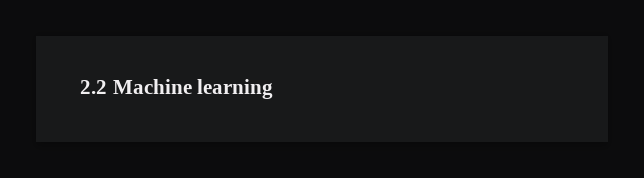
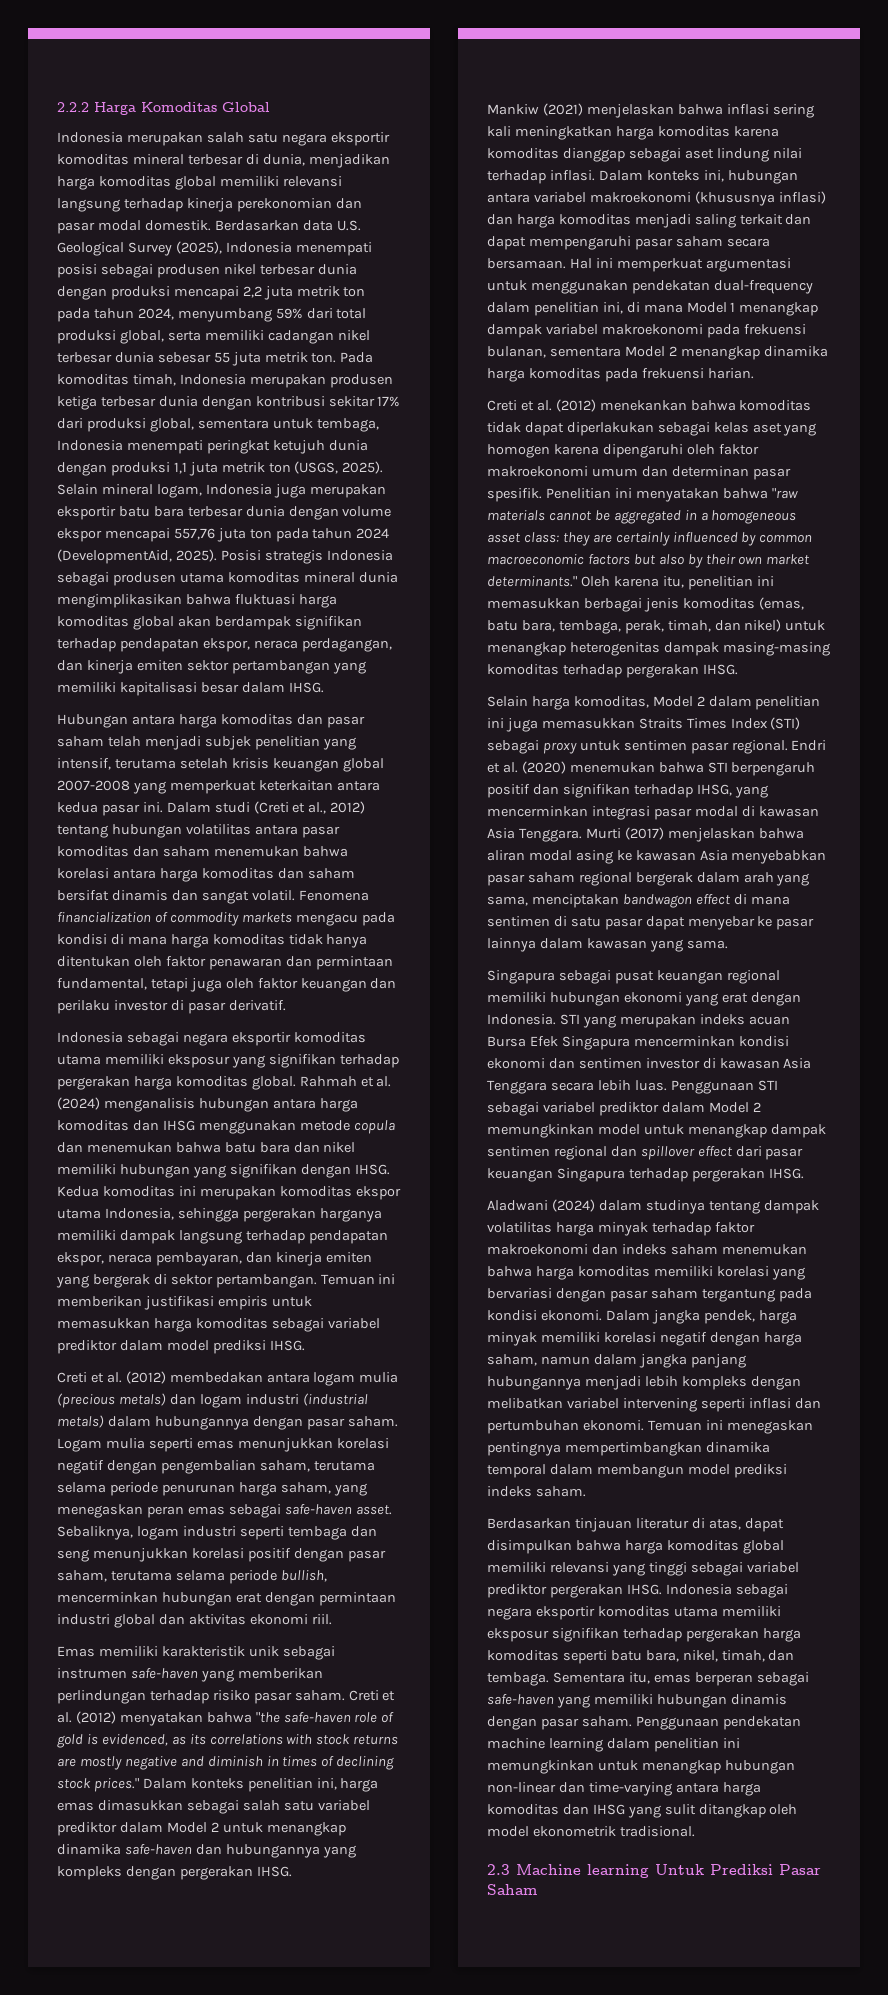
[80,79,274,99] 2.2 Machine learning -> [57,102,270,115] [57,132,390,146] [57,154,390,168] [57,176,342,190] [57,198,362,212] [57,220,361,234] [57,241,372,256] [57,264,357,278] [57,286,366,300] [57,308,367,322] [57,330,370,344] [57,352,374,366] [57,374,393,388] [57,396,401,410] [57,418,379,432] [57,440,368,454] [57,461,384,476] [57,484,386,498] [57,506,392,520] [57,528,390,542] [57,549,393,564] [57,572,398,586] [57,594,337,608] [57,616,362,630] [57,638,392,652] [57,660,366,674] [57,682,324,696] [57,714,365,728] [57,736,356,750] [57,758,384,772] [57,780,380,794] [57,801,366,816] [57,824,340,838] [57,846,348,857] [57,868,355,882] [57,890,369,904] [57,912,395,926] [57,934,368,948] [57,956,393,970] [57,978,397,992] [57,1000,286,1014] [57,1032,366,1046] [57,1054,399,1068] [57,1076,392,1090] [57,1097,358,1112] [57,1120,395,1134] [57,1142,356,1153] [57,1164,390,1178] [57,1186,401,1200] [57,1208,382,1222] [57,1230,388,1244] [57,1252,372,1266] [56,1274,396,1288] [57,1296,312,1310] [57,1318,380,1332] [57,1340,305,1354] [57,1371,399,1386] [57,1393,368,1408] [57,1415,398,1430] [57,1438,389,1452] [57,1460,375,1474] [57,1482,367,1496] [57,1504,392,1518] [57,1526,377,1540] [57,1548,386,1562] [57,1570,327,1584] [57,1592,396,1606] [57,1614,332,1628] [57,1646,335,1660] [57,1668,323,1682] [57,1690,396,1704] [57,1711,395,1726] [57,1734,399,1748] [57,1756,395,1770] [57,1778,379,1792] [57,1800,370,1814] [57,1822,346,1836] [57,1844,356,1858] [57,1866,292,1880] [487,103,814,118] [487,126,779,140] [487,148,802,162] [487,170,798,184] [487,191,826,206] [487,214,812,228] [487,236,770,250] [487,258,791,272] [487,280,813,294] [487,302,819,316] [487,324,806,338] [487,346,828,360] [487,368,754,382] [487,399,812,412] [487,422,817,436] [487,444,759,458] [487,466,791,480] [487,488,798,502] [487,510,797,524] [487,532,813,546] [487,554,811,568] [487,576,774,590] [487,597,804,612] [487,619,826,634] [487,642,830,656] [487,664,738,678] [487,696,821,710] [487,717,801,732] [487,740,827,754] [487,761,816,776] [487,784,768,798] [487,806,819,820] [487,827,804,842] [487,850,827,864] [487,872,810,886] [487,894,790,908] [487,916,815,930] [487,938,728,952] [487,970,780,984] [487,992,801,1006] [487,1014,790,1028] [487,1036,789,1050] [487,1058,812,1069] [487,1080,778,1094] [487,1102,761,1116] [487,1124,826,1138] [487,1146,804,1160] [487,1168,804,1182] [487,1199,819,1214] [487,1222,755,1236] [487,1244,807,1255] [487,1266,805,1280] [487,1288,812,1302] [487,1310,797,1324] [487,1332,802,1346] [487,1354,746,1368] [487,1376,801,1390] [487,1398,821,1412] [487,1420,813,1434] [487,1442,770,1456] [487,1464,787,1478] [487,1486,586,1497] [487,1518,784,1532] [487,1540,784,1554] [487,1562,799,1576] [487,1584,788,1598] [487,1606,781,1620] [487,1628,801,1642] [487,1650,795,1664] [487,1672,809,1686] [487,1694,787,1708] [487,1716,801,1730] [487,1738,740,1752] [487,1760,795,1774] [487,1782,761,1796] [487,1804,798,1818] [487,1826,695,1837] [487,1864,821,1878] [487,1884,537,1895] 2.2.2 Harga Komoditas Global // Indonesia merupakan salah satu negara eksportir komoditas mineral terbesar di dunia, menjadikan harga komoditas global memiliki relevansi langsung terhadap kinerja perekonomian dan pasar modal domestik. Berdasarkan data U.S. Geological Survey (2025), Indonesia menempati posisi sebagai produsen nikel terbesar dunia dengan produksi mencapai 2,2 juta metrik ton pada tahun 2024, menyumbang 59% dari total produksi global, serta memiliki cadangan nikel terbesar dunia sebesar 55 juta metrik ton. Pada komoditas timah, Indonesia merupakan produsen ketiga terbesar dunia dengan kontribusi sekitar 17% dari produksi global, sementara untuk tembaga, Indonesia menempati peringkat ketujuh dunia dengan produksi 1,1 juta metrik ton (USGS, 2025). Selain mineral logam, Indonesia juga merupakan eksportir batu bara terbesar dunia dengan volume ekspor mencapai 557,76 juta ton pada tahun 2024 (DevelopmentAid, 2025). Posisi strategis Indonesia sebagai produsen utama komoditas mineral dunia mengimplikasikan bahwa fluktuasi harga komoditas global akan berdampak signifikan terhadap pendapatan ekspor, neraca perdagangan, dan kinerja emiten sektor pertambangan yang memiliki kapitalisasi besar dalam IHSG. // Hubungan antara harga komoditas dan pasar saham telah menjadi subjek penelitian yang intensif, terutama setelah krisis keuangan global 2007-2008 yang memperkuat keterkaitan antara kedua pasar ini. Dalam studi (Creti et al., 2012) tentang hubungan volatilitas antara pasar komoditas dan saham menemukan bahwa korelasi antara harga komoditas dan saham bersifat dinamis dan sangat volatil. Fenomena financialization of commodity markets mengacu pada kondisi di mana harga komoditas tidak hanya ditentukan oleh faktor penawaran dan permintaan fundamental, tetapi juga oleh faktor keuangan dan perilaku investor di pasar derivatif. // Indonesia sebagai negara eksportir komoditas utama memiliki eksposur yang signifikan terhadap pergerakan harga komoditas global. Rahmah et al. (2024) menganalisis hubungan antara harga komoditas dan IHSG menggunakan metode copula dan menemukan bahwa batu bara dan nikel memiliki hubungan yang signifikan dengan IHSG. Kedua komoditas ini merupakan komoditas ekspor utama Indonesia, sehingga pergerakan harganya memiliki dampak langsung terhadap pendapatan ekspor, neraca pembayaran, dan kinerja emiten yang bergerak di sektor pertambangan. Temuan ini memberikan justifikasi empiris untuk memasukkan harga komoditas sebagai variabel prediktor dalam model prediksi IHSG. // Creti et al. (2012) membedakan antara logam mulia (precious metals) dan logam industri (industrial metals) dalam hubungannya dengan pasar saham. Logam mulia seperti emas menunjukkan korelasi negatif dengan pengembalian saham, terutama selama periode penurunan harga saham, yang menegaskan peran emas sebagai safe-haven asset. Sebaliknya, logam industri seperti tembaga dan seng menunjukkan korelasi positif dengan pasar saham, terutama selama periode bullish, mencerminkan hubungan erat dengan permintaan industri global dan aktivitas ekonomi riil. // Emas memiliki karakteristik unik sebagai instrumen safe-haven yang memberikan perlindungan terhadap risiko pasar saham. Creti et al. (2012) menyatakan bahwa "the safe-haven role of gold is evidenced, as its correlations with stock returns are mostly negative and diminish in times of declining stock prices." Dalam konteks penelitian ini, harga emas dimasukkan sebagai salah satu variabel prediktor dalam Model 2 untuk menangkap dinamika safe-haven dan hubungannya yang kompleks dengan pergerakan IHSG. // Mankiw (2021) menjelaskan bahwa inflasi sering kali meningkatkan harga komoditas karena komoditas dianggap sebagai aset lindung nilai terhadap inflasi. Dalam konteks ini, hubungan antara variabel makroekonomi (khususnya inflasi) dan harga komoditas menjadi saling terkait dan dapat mempengaruhi pasar saham secara bersamaan. Hal ini memperkuat argumentasi untuk menggunakan pendekatan dual-frequency dalam penelitian ini, di mana Model 1 menangkap dampak variabel makroekonomi pada frekuensi bulanan, sementara Model 2 menangkap dinamika harga komoditas pada frekuensi harian. // Creti et al. (2012) menekankan bahwa komoditas tidak dapat diperlakukan sebagai kelas aset yang homogen karena dipengaruhi oleh faktor makroekonomi umum dan determinan pasar spesifik. Penelitian ini menyatakan bahwa "raw materials cannot be aggregated in a homogeneous asset class: they are certainly influenced by common macroeconomic factors but also by their own market determinants." Oleh karena itu, penelitian ini memasukkan berbagai jenis komoditas (emas, batu bara, tembaga, perak, timah, dan nikel) untuk menangkap heterogenitas dampak masing-masing komoditas terhadap pergerakan IHSG. // Selain harga komoditas, Model 2 dalam penelitian ini juga memasukkan Straits Times Index (STI) sebagai proxy untuk sentimen pasar regional. Endri et al. (2020) menemukan bahwa STI berpengaruh positif dan signifikan terhadap IHSG, yang mencerminkan integrasi pasar modal di kawasan Asia Tenggara. Murti (2017) menjelaskan bahwa aliran modal asing ke kawasan Asia menyebabkan pasar saham regional bergerak dalam arah yang sama, menciptakan bandwagon effect di mana sentimen di satu pasar dapat menyebar ke pasar lainnya dalam kawasan yang sama. // Singapura sebagai pusat keuangan regional memiliki hubungan ekonomi yang erat dengan Indonesia. STI yang merupakan indeks acuan Bursa Efek Singapura mencerminkan kondisi ekonomi dan sentimen investor di kawasan Asia Tenggara secara lebih luas. Penggunaan STI sebagai variabel prediktor dalam Model 2 memungkinkan model untuk menangkap dampak sentimen regional dan spillover effect dari pasar keuangan Singapura terhadap pergerakan IHSG. // Aladwani (2024) dalam studinya tentang dampak volatilitas harga minyak terhadap faktor makroekonomi dan indeks saham menemukan bahwa harga komoditas memiliki korelasi yang bervariasi dengan pasar saham tergantung pada kondisi ekonomi. Dalam jangka pendek, harga minyak memiliki korelasi negatif dengan harga saham, namun dalam jangka panjang hubungannya menjadi lebih kompleks dengan melibatkan variabel intervening seperti inflasi dan pertumbuhan ekonomi. Temuan ini menegaskan pentingnya mempertimbangkan dinamika temporal dalam membangun model prediksi indeks saham. // Berdasarkan tinjauan literatur di atas, dapat disimpulkan bahwa harga komoditas global memiliki relevansi yang tinggi sebagai variabel prediktor pergerakan IHSG. Indonesia sebagai negara eksportir komoditas utama memiliki eksposur signifikan terhadap pergerakan harga komoditas seperti batu bara, nikel, timah, dan tembaga. Sementara itu, emas berperan sebagai safe-haven yang memiliki hubungan dinamis dengan pasar saham. Penggunaan pendekatan machine learning dalam penelitian ini memungkinkan untuk menangkap hubungan non-linear dan time-varying antara harga komoditas dan IHSG yang sulit ditangkap oleh model ekonometrik tradisional. // 2.3 Machine learning Untuk Prediksi Pasar Saham

